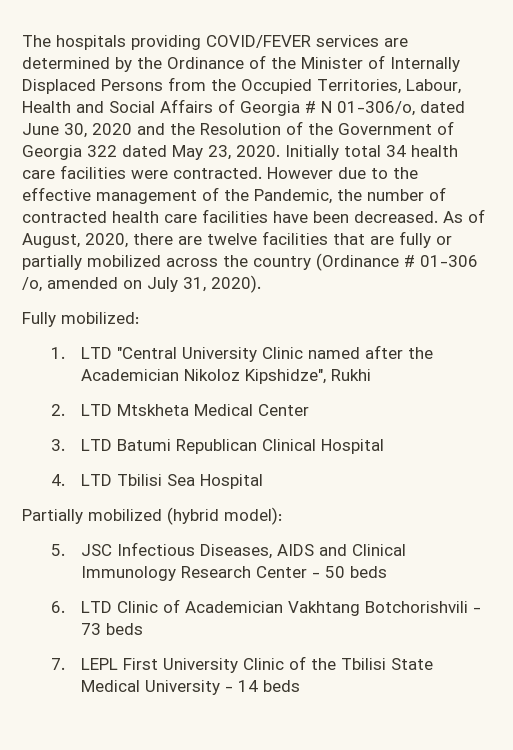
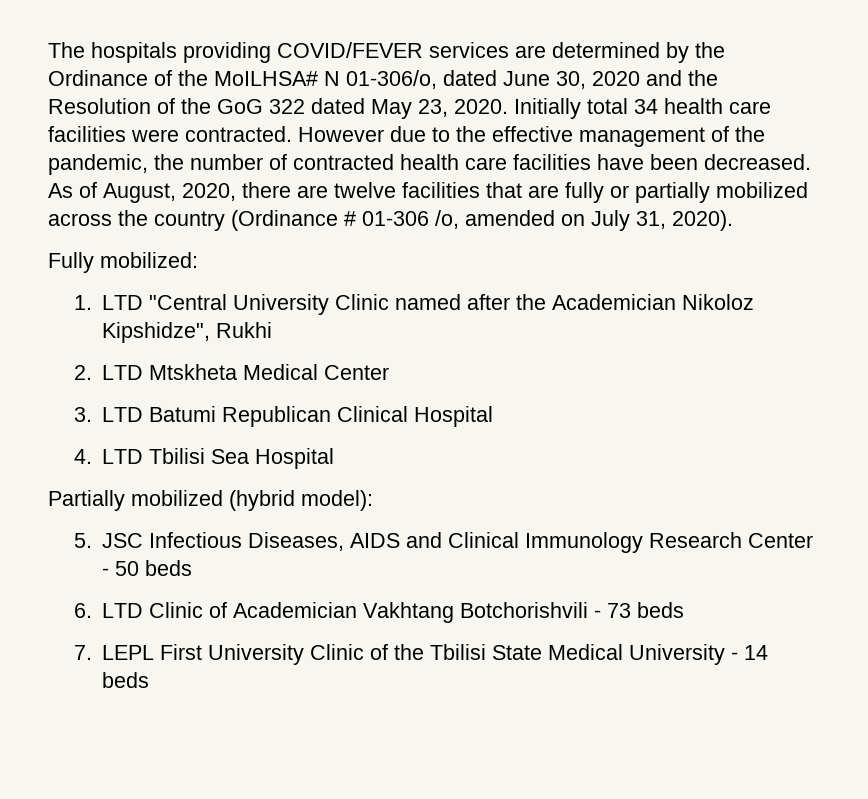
[301,55,460,72] [22,77,461,94] [22,99,316,116] Minister of Internally Displaced Persons from the Occupied Territories, Labour, Health and Social Affairs of Georgia # -> [214,71,318,86] MoILHSA#
[338,121,454,135] [22,145,82,160] Government of Georgia -> [217,99,263,114] GoG
[254,189,332,204] Pandemic, -> [48,154,148,175] pandemic,

